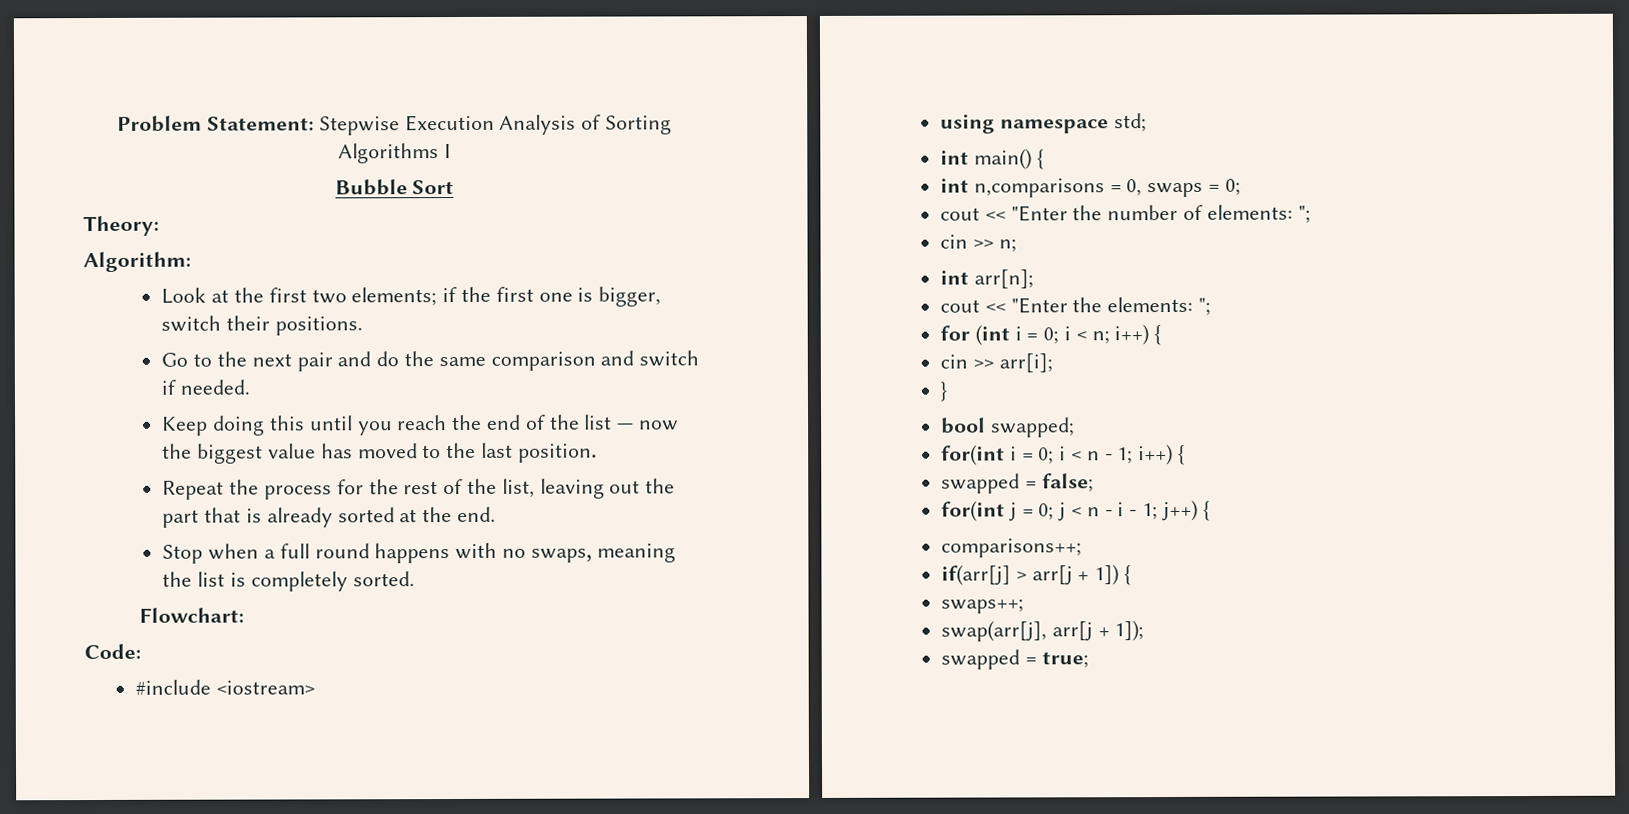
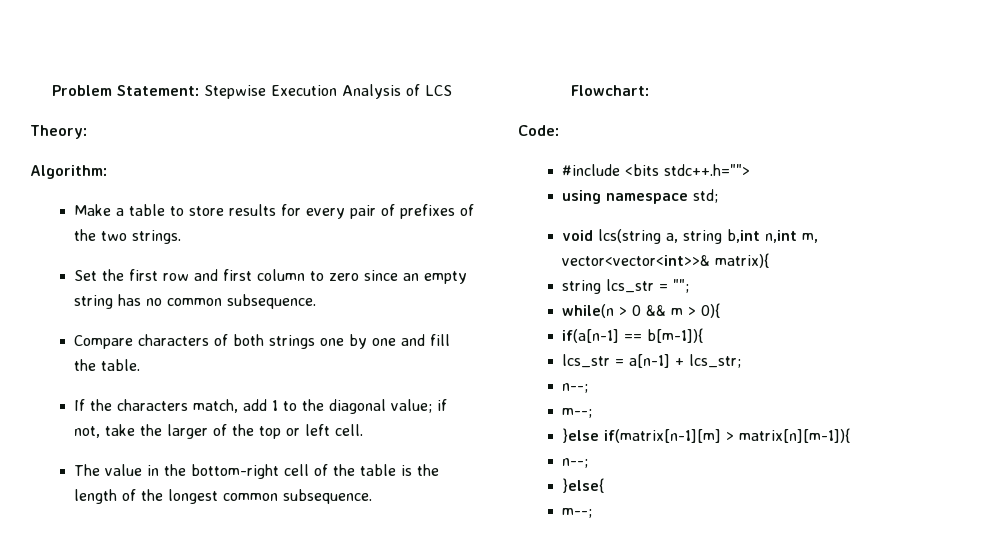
[604,115,672,135] [338,143,451,164] [334,179,455,196] [83,215,159,237] [83,251,191,273] [161,286,662,307] [161,315,363,336] [161,350,700,372] [161,379,251,395] [162,414,680,436] [162,442,597,464] [162,478,676,500] [162,506,497,528] [162,542,676,564] [162,571,415,592] Sorting Algorithms I // Bubble Sort // Theory: // Algorithm: // Look at the first two elements; if the first one is bigger, switch their positions. // Go to the next pair and do the same comparison and switch if needed. // Keep doing this until you reach the end of the list — now the biggest value has moved to the last position. // Repeat the process for the rest of the list, leaving out the part that is already sorted at the end. // Stop when a full round happens with no swaps, meaning the list is completely sorted. -> [425,85,452,96] [30,125,87,139] [30,165,107,179] [73,204,474,219] [73,229,181,244] [73,269,467,284] [73,294,316,309] [73,334,450,349] [73,359,140,371] [73,399,447,414] [73,424,363,439] [73,464,439,479] [73,489,372,504] LCS // Theory: // Algorithm: // Make a table to store results for every pair of prefixes of the two strings. // Set the first row and first column to zero since an empty string has no common subsequence. // Compare characters of both strings one by one and fill the table. // If the characters match, add 1 to the diagonal value; if not, take the larger of the top or left cell. // The value in the bottom-right cell of the table is the length of the longest common subsequence.
[215,680,315,695] <iostream> -> [624,164,750,176] <bits stdc++.h="">
[940,148,1044,170] [940,178,1241,198] [940,204,1311,224] [940,234,1017,253] [940,269,1034,289] [940,296,1212,316] [940,324,1162,346] [940,353,1053,373] [940,381,948,402] [941,417,1075,438] [941,443,1186,466] [941,473,1094,494] [941,499,1210,522] [941,538,1083,558] [941,564,1132,586] [941,599,1025,614] [941,620,1145,642] [941,649,1089,670] int main() { // int n,comparisons = 0, swaps = 0; // cout << "Enter the number of elements: "; // cin >> n; // int arr[n]; // cout << "Enter the elements: "; // for (int i = 0; i < n; i++) { // cin >> arr[i]; // } // bool swapped; // for(int i = 0; i < n - 1; i++) { // swapped = false; // for(int j = 0; j < n - i - 1; j++) { // comparisons++; // if(arr[j] > arr[j + 1]) { // swaps++; // swap(arr[j], arr[j + 1]); // swapped = true; -> [561,229,818,244] [561,253,769,268] [561,279,689,294] [561,303,720,318] [561,328,703,343] [561,354,741,368] [561,383,588,393] [561,408,592,418] [561,428,850,443] [561,458,588,468] [561,478,604,493] [561,508,592,518] void lcs(string a, string b,int n,int m, vector<vector<int>>& matrix){ // string lcs_str = ""; // while(n > 0 && m > 0){ // if(a[n-1] == b[m-1]){ // lcs_str = a[n-1] + lcs_str; // n--; // m--; // }else if(matrix[n-1][m] > matrix[n][m-1]){ // n--; // }else{ // m--;

